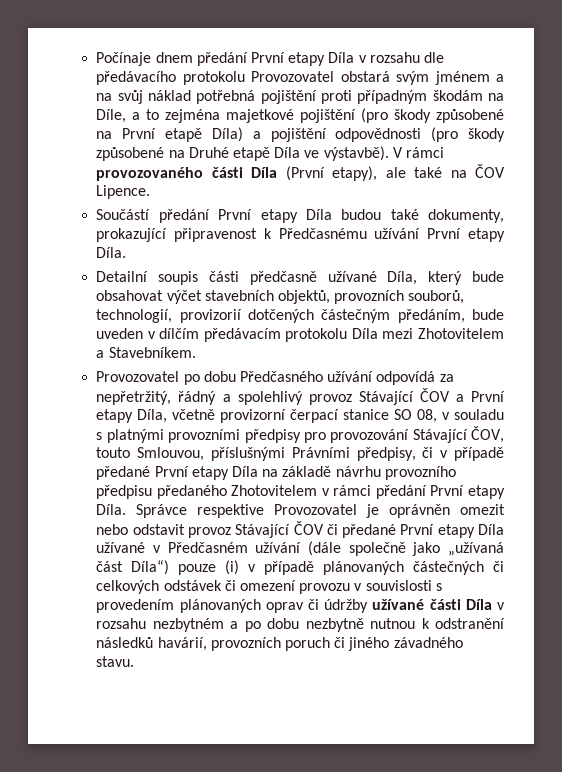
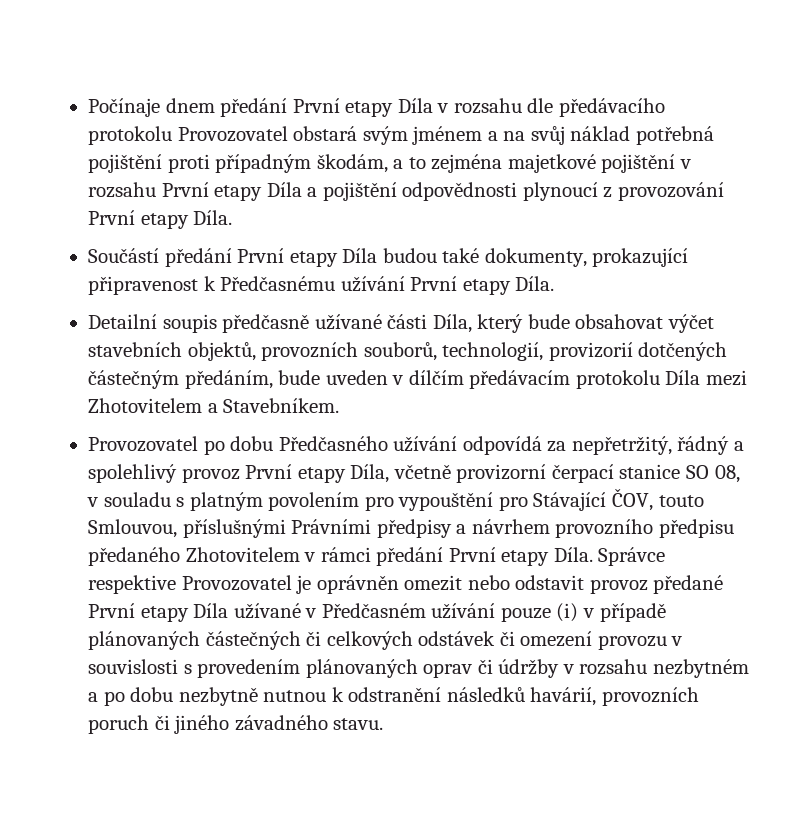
[432,90,504,101] [96,109,127,123] škodám na Díle, -> [316,154,388,173] škodám,
[361,108,504,123] [96,127,505,142] [96,146,444,161] [96,164,505,181] [96,185,151,199] (pro škody způsobené na První etapě Díla) a pojištění odpovědnosti (pro škody způsobené na Druhé etapě Díla ve výstavbě). V rámci provozovaného části Díla (První etapy), ale také na ČOV Lipence. -> [680,159,692,169] [88,182,725,201] [88,210,233,229] v rozsahu První etapy Díla a pojištění odpovědnosti plynoucí z provozování První etapy Díla.
[208,271,239,282] části -> (217, 323) none
(377, 276) none -> [387,314,428,329] části
[358,388,464,405] Stávající ČOV a -> (240, 475) none
[106,429,410,443] platnými provozními předpisy pro provozování -> [189,492,528,511] platným povolením pro vypouštění pro
[356,447,504,461] [96,466,381,480] předpisy, či v případě předané První etapy Díla na základě návrhu -> [376,519,550,538] předpisy a návrhem
[235,521,338,538] Stávající ČOV či -> (648, 586) none
[308,541,504,556] [96,560,170,575] (dále společně jako „užívaná část Díla“) -> (496, 611) none
[372,599,492,610] užívané části Díla -> (560, 668) none

